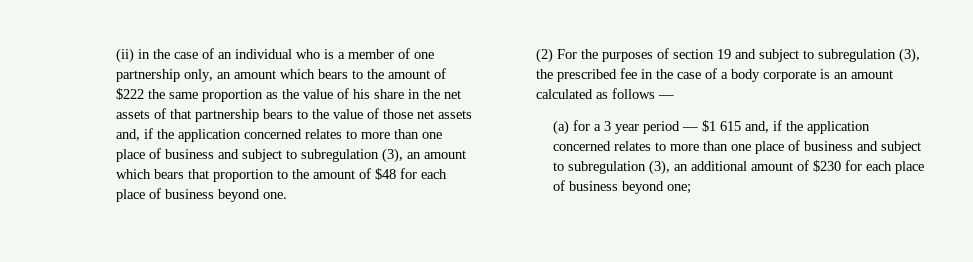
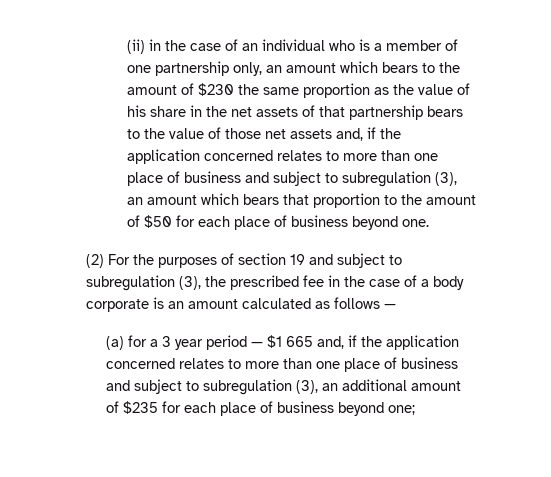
[115,88,144,100] $222 -> [198,83,235,96] $230
[374,168,396,180] $48 -> [144,215,173,228] $50
[720,121,742,131] 615 -> [286,336,314,347] 665
[813,160,842,172] $230 -> [123,401,159,414] $235

